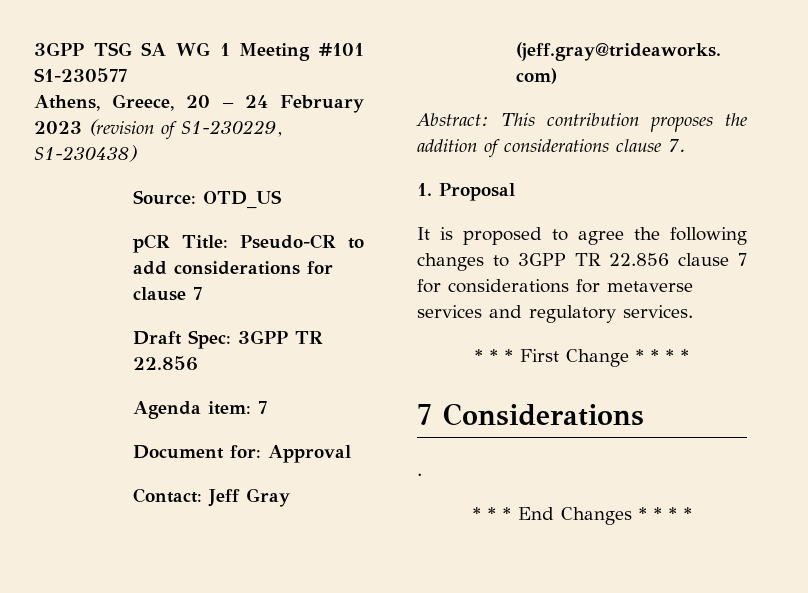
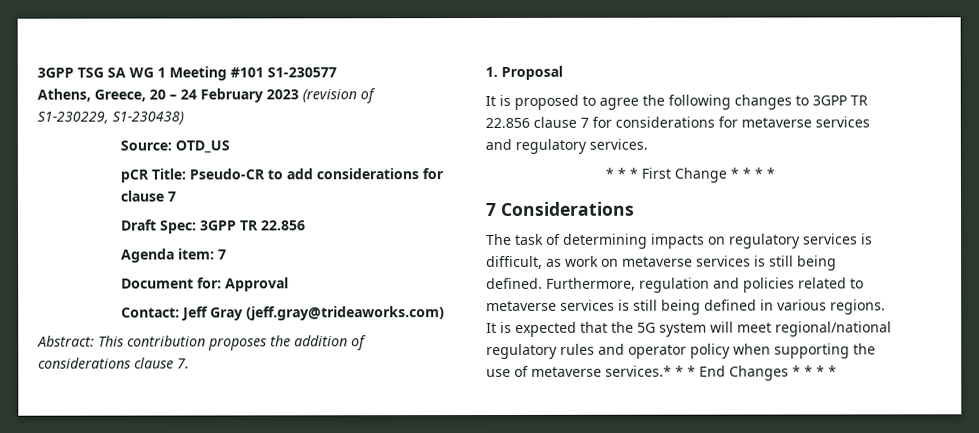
[417,473,422,476] [472,507,481,520] . // * -> [486,233,873,249] [486,255,837,271] [486,277,864,293] [486,299,886,315] [486,321,892,337] [486,343,876,360] [486,365,672,378] The task of determining impacts on regulatory services is difficult, as work on metaverse services is still being defined. Furthermore, regulation and policies related to metaverse services is still being defined in various regions. It is expected that the 5G system will meet regional/national regulatory rules and operator policy when supporting the use of metaverse services.*

